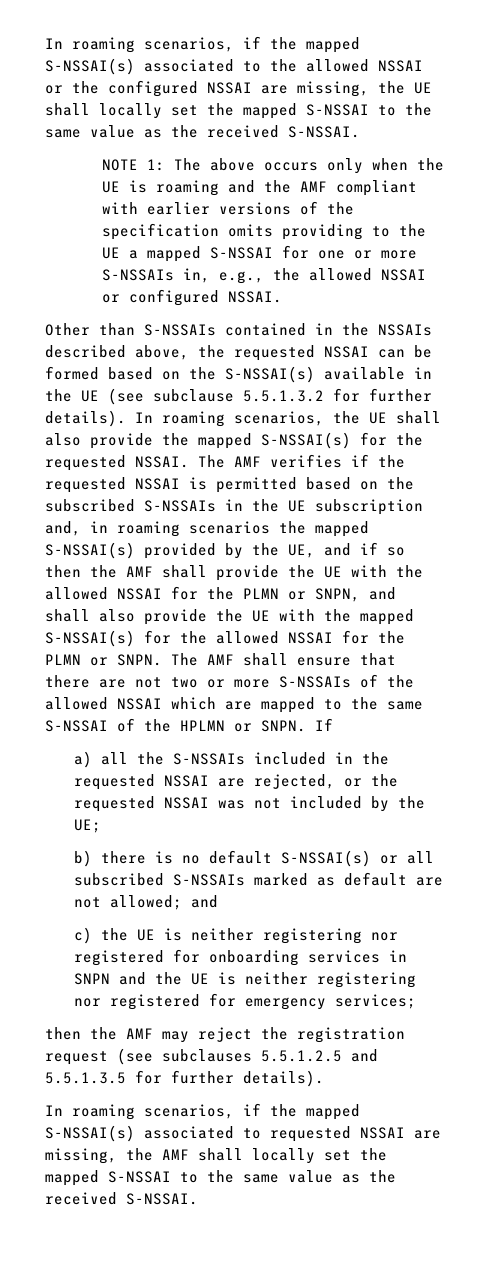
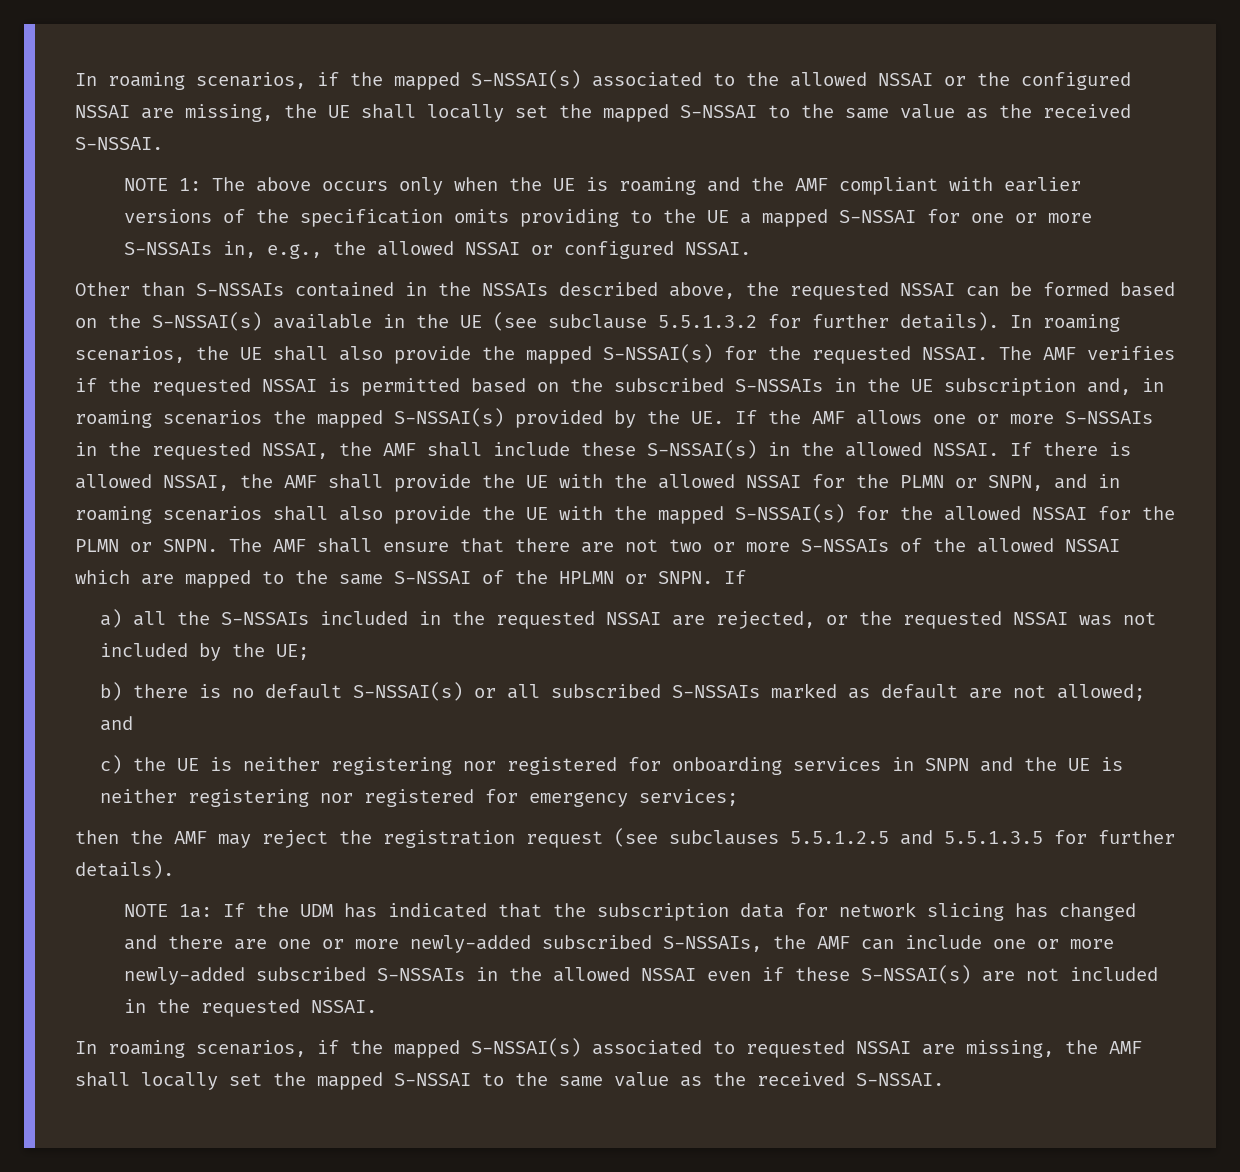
[288,542,405,558] [45,565,81,578] UE, and if so then -> [691,410,1153,425] [75,440,1131,460] [75,474,229,491] UE. If the AMF allows one or more S-NSSAIs in the requested NSSAI, the AMF shall include these S-NSSAI(s) in the allowed NSSAI. If there is allowed NSSAI,
(396, 593) none -> [1098,474,1120,488] [75,506,262,524] in roaming scenarios
(324, 1078) none -> [124,902,1137,921] [124,935,1115,953] [124,965,1159,985] [124,999,378,1017] // NOTE 1a: If the UDM has indicated that the subscription data for network slicing has changed and there are one or more newly-added subscribed S-NSSAIs, the AMF can include one or more newly-added subscribed S-NSSAIs in the allowed NSSAI even if these S-NSSAI(s) are not included in the requested NSSAI.

